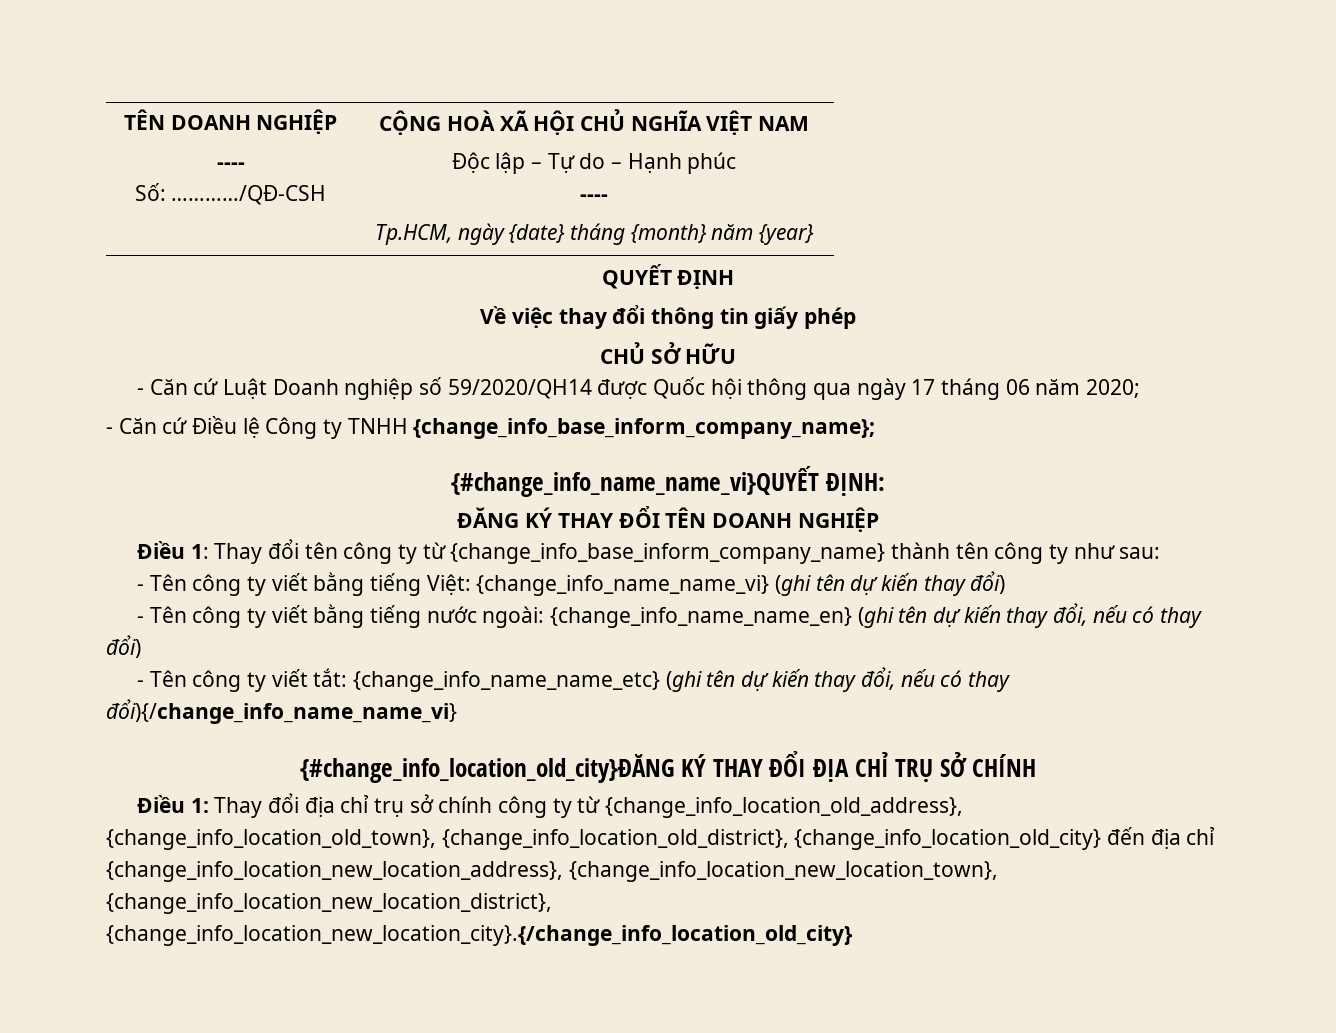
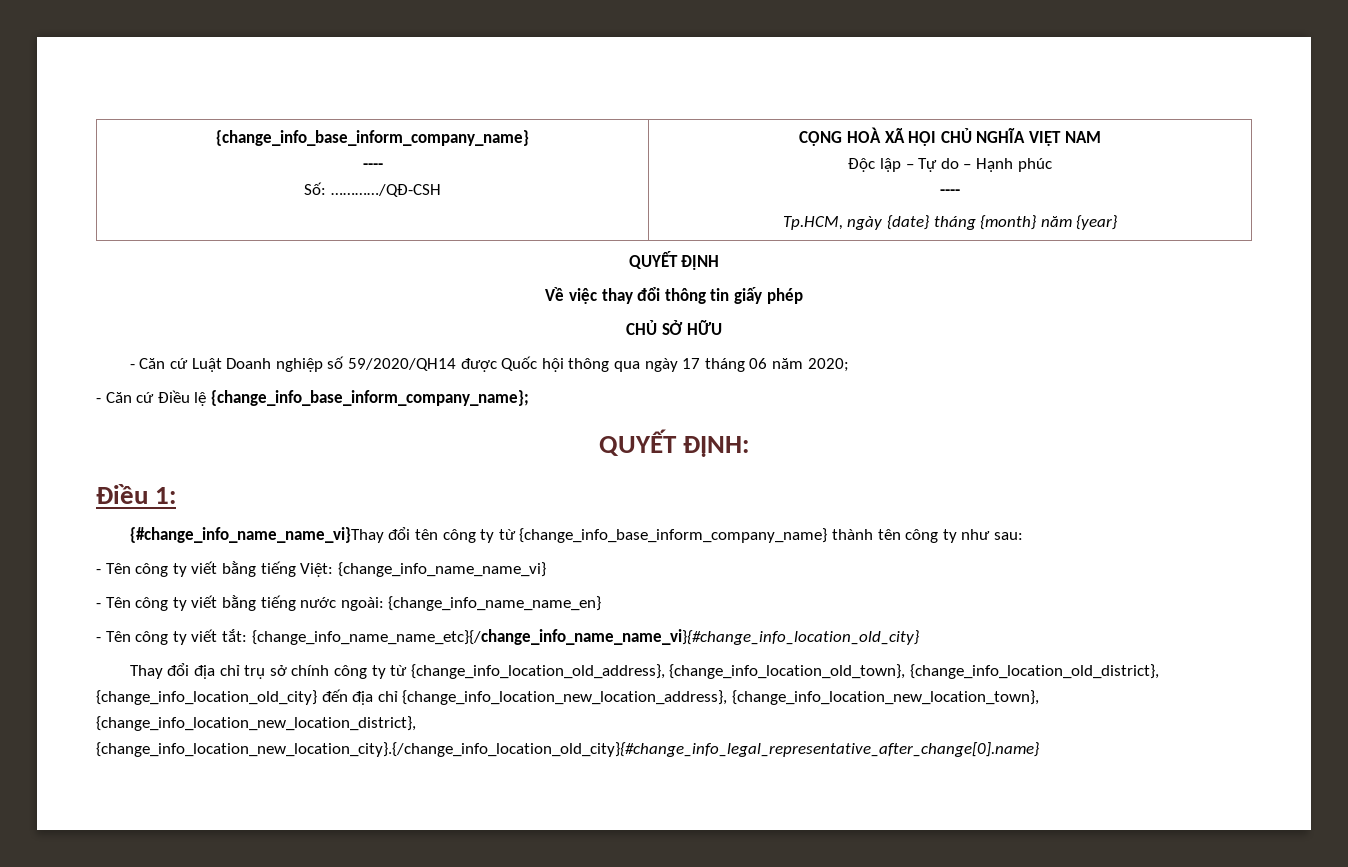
[123,109,338,134] TÊN DOANH NGHIỆP -> [216,130,529,146] {change_info_base_inform_company_name}
[265,417,408,439] Công ty TNHH -> (207, 399) none
[451,466,820,497] {#change_info_name_name_vi}QUYẾT -> [598,429,677,456] QUYẾT
[457,506,879,532] [136,541,263,564] // ĐĂNG KÝ THAY ĐỔI TÊN DOANH NGHIỆP // Điều 1: Thay -> [96,484,177,504] [129,527,384,543] // Điều 1: // {#change_info_name_name_vi}Thay
[774,571,1006,596] (ghi tên dự kiến thay đổi) -> (546, 569) none
[857,603,1202,628] [106,635,141,658] (ghi tên dự kiến thay đổi, nếu có thay đổi) -> (602, 603) none
[352,667,1010,692] [106,699,457,724] [299,751,1037,783] [136,795,209,813] {change_info_name_name_etc} (ghi tên dự kiến thay đổi, nếu có thay đổi){/change_info_name_name_vi} // {#change_info_location_old_city}ĐĂNG KÝ THAY ĐỔI ĐỊA CHỈ TRỤ SỞ CHÍNH // Điều 1: -> [251,629,919,645] {change_info_name_name_etc}{/change_info_name_name_vi}{#change_info_location_old_city} //
[106,925,852,946] {change_info_location_new_location_city}.{/change_info_location_old_city} -> [96,742,1039,757] {change_info_location_new_location_city}.{/change_info_location_old_city}{#change_info_legal_representative_after_change[0].name}

